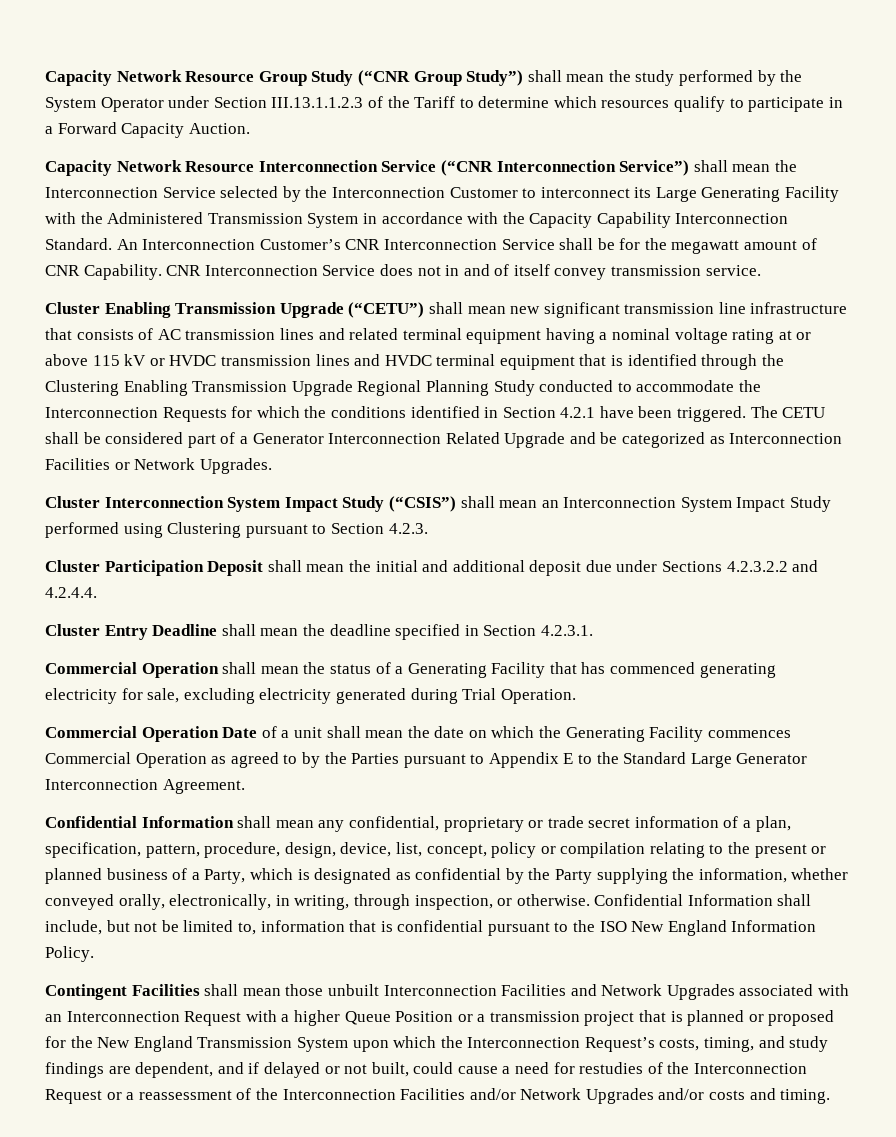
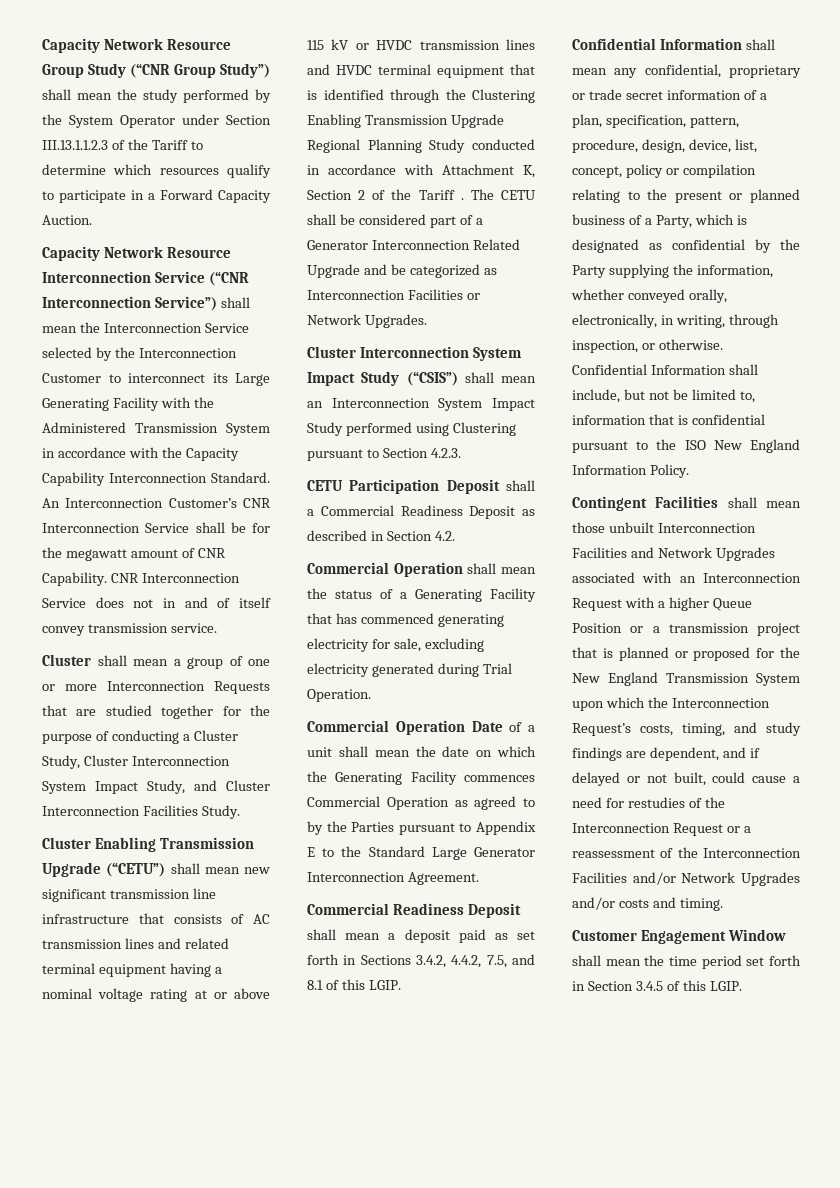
(761, 270) none -> [42,654,270,669] [42,681,270,694] [42,705,270,719] [42,730,238,744] [42,755,230,769] [42,780,270,794] [42,805,240,819] // Cluster shall mean a group of one or more Interconnection Requests that are studied together for the purpose of conducting a Cluster Study, Cluster Interconnection System Impact Study, and Cluster Interconnection Facilities Study.
[617,380,761,392] [45,406,747,422] to accommodate the Interconnection Requests for which the conditions identified in Section 4.2.1 have been triggered. -> [307,164,535,178] [307,189,464,200] in accordance with Attachment K, Section 2 of the Tariff .
[45,560,100,572] Cluster -> [307,480,343,491] CETU
[306,560,819,576] [45,587,97,598] [45,624,593,640] mean the initial and additional deposit due under Sections 4.2.3.2.2 and 4.2.4.4. // Cluster Entry Deadline shall mean the deadline specified in Section 4.2.3.1. -> [307,505,535,519] [307,530,455,541] a Commercial Readiness Deposit as described in Section 4.2.
(245, 786) none -> [307,903,521,918] [307,929,535,943] [307,954,535,968] [307,979,401,990] // Commercial Readiness Deposit shall mean a deposit paid as set forth in Sections 3.4.2, 4.4.2, 7.5, and 8.1 of this LGIP.
(831, 1096) none -> [572,929,786,944] [572,955,801,969] [572,980,742,991] // Customer Engagement Window shall mean the time period set forth in Section 3.4.5 of this LGIP.

